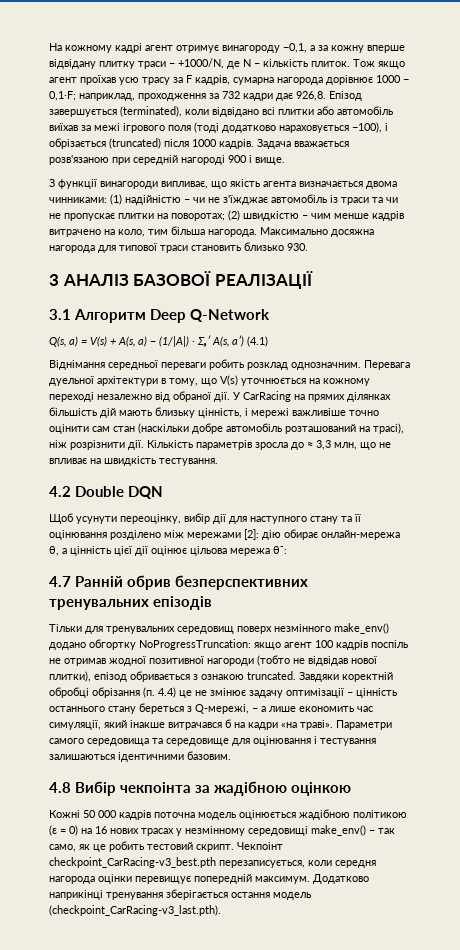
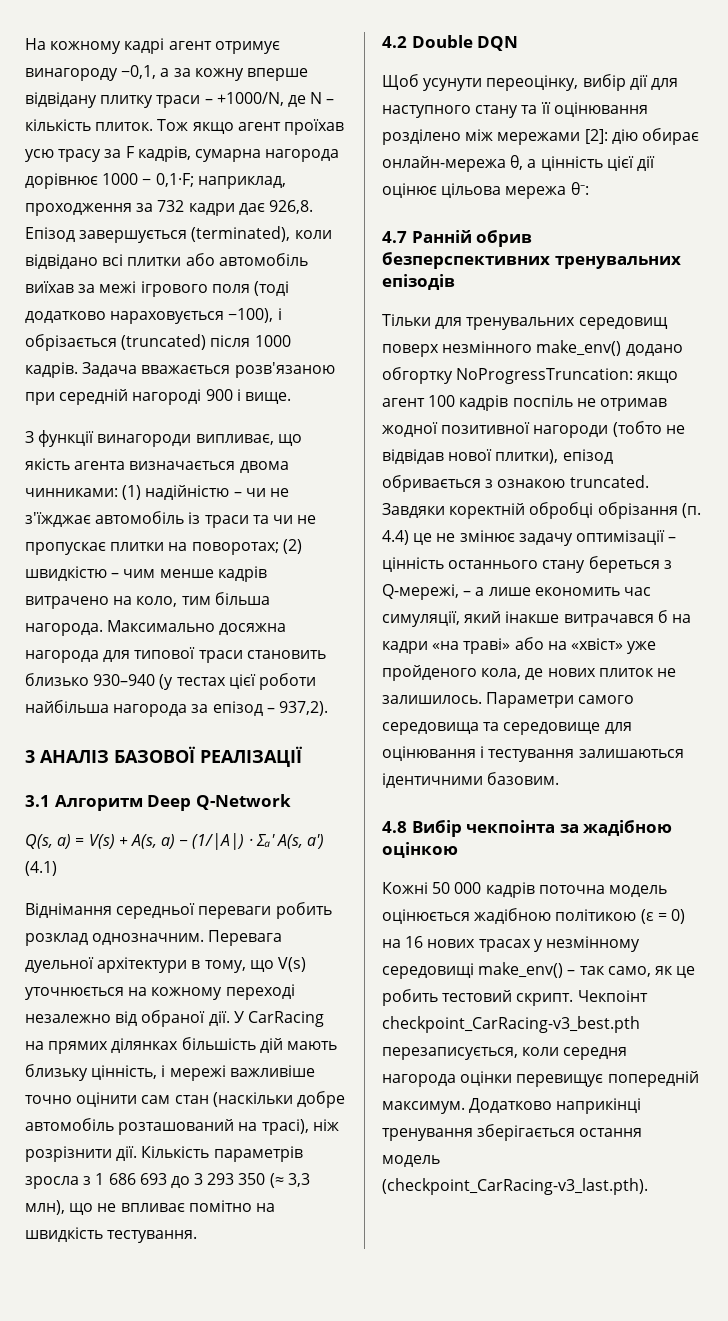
[287,243,308,251] 930. -> [93,673,316,690] [25,700,328,717] 930–940 (у тестах цієї роботи найбільша нагорода за епізод – 937,2).
[291,440,357,450] до ≈ 3,3 млн, -> [83,1173,310,1188] [25,1200,65,1215] з 1 686 693 до 3 293 350 (≈ 3,3 млн),
(87, 461) none -> [188,1200,252,1212] помітно
[300,720,333,730] траві». -> [463,637,657,654] [382,665,676,681] [382,695,482,704] траві» або на «хвіст» уже пройденого кола, де нових плиток не залишилось.

